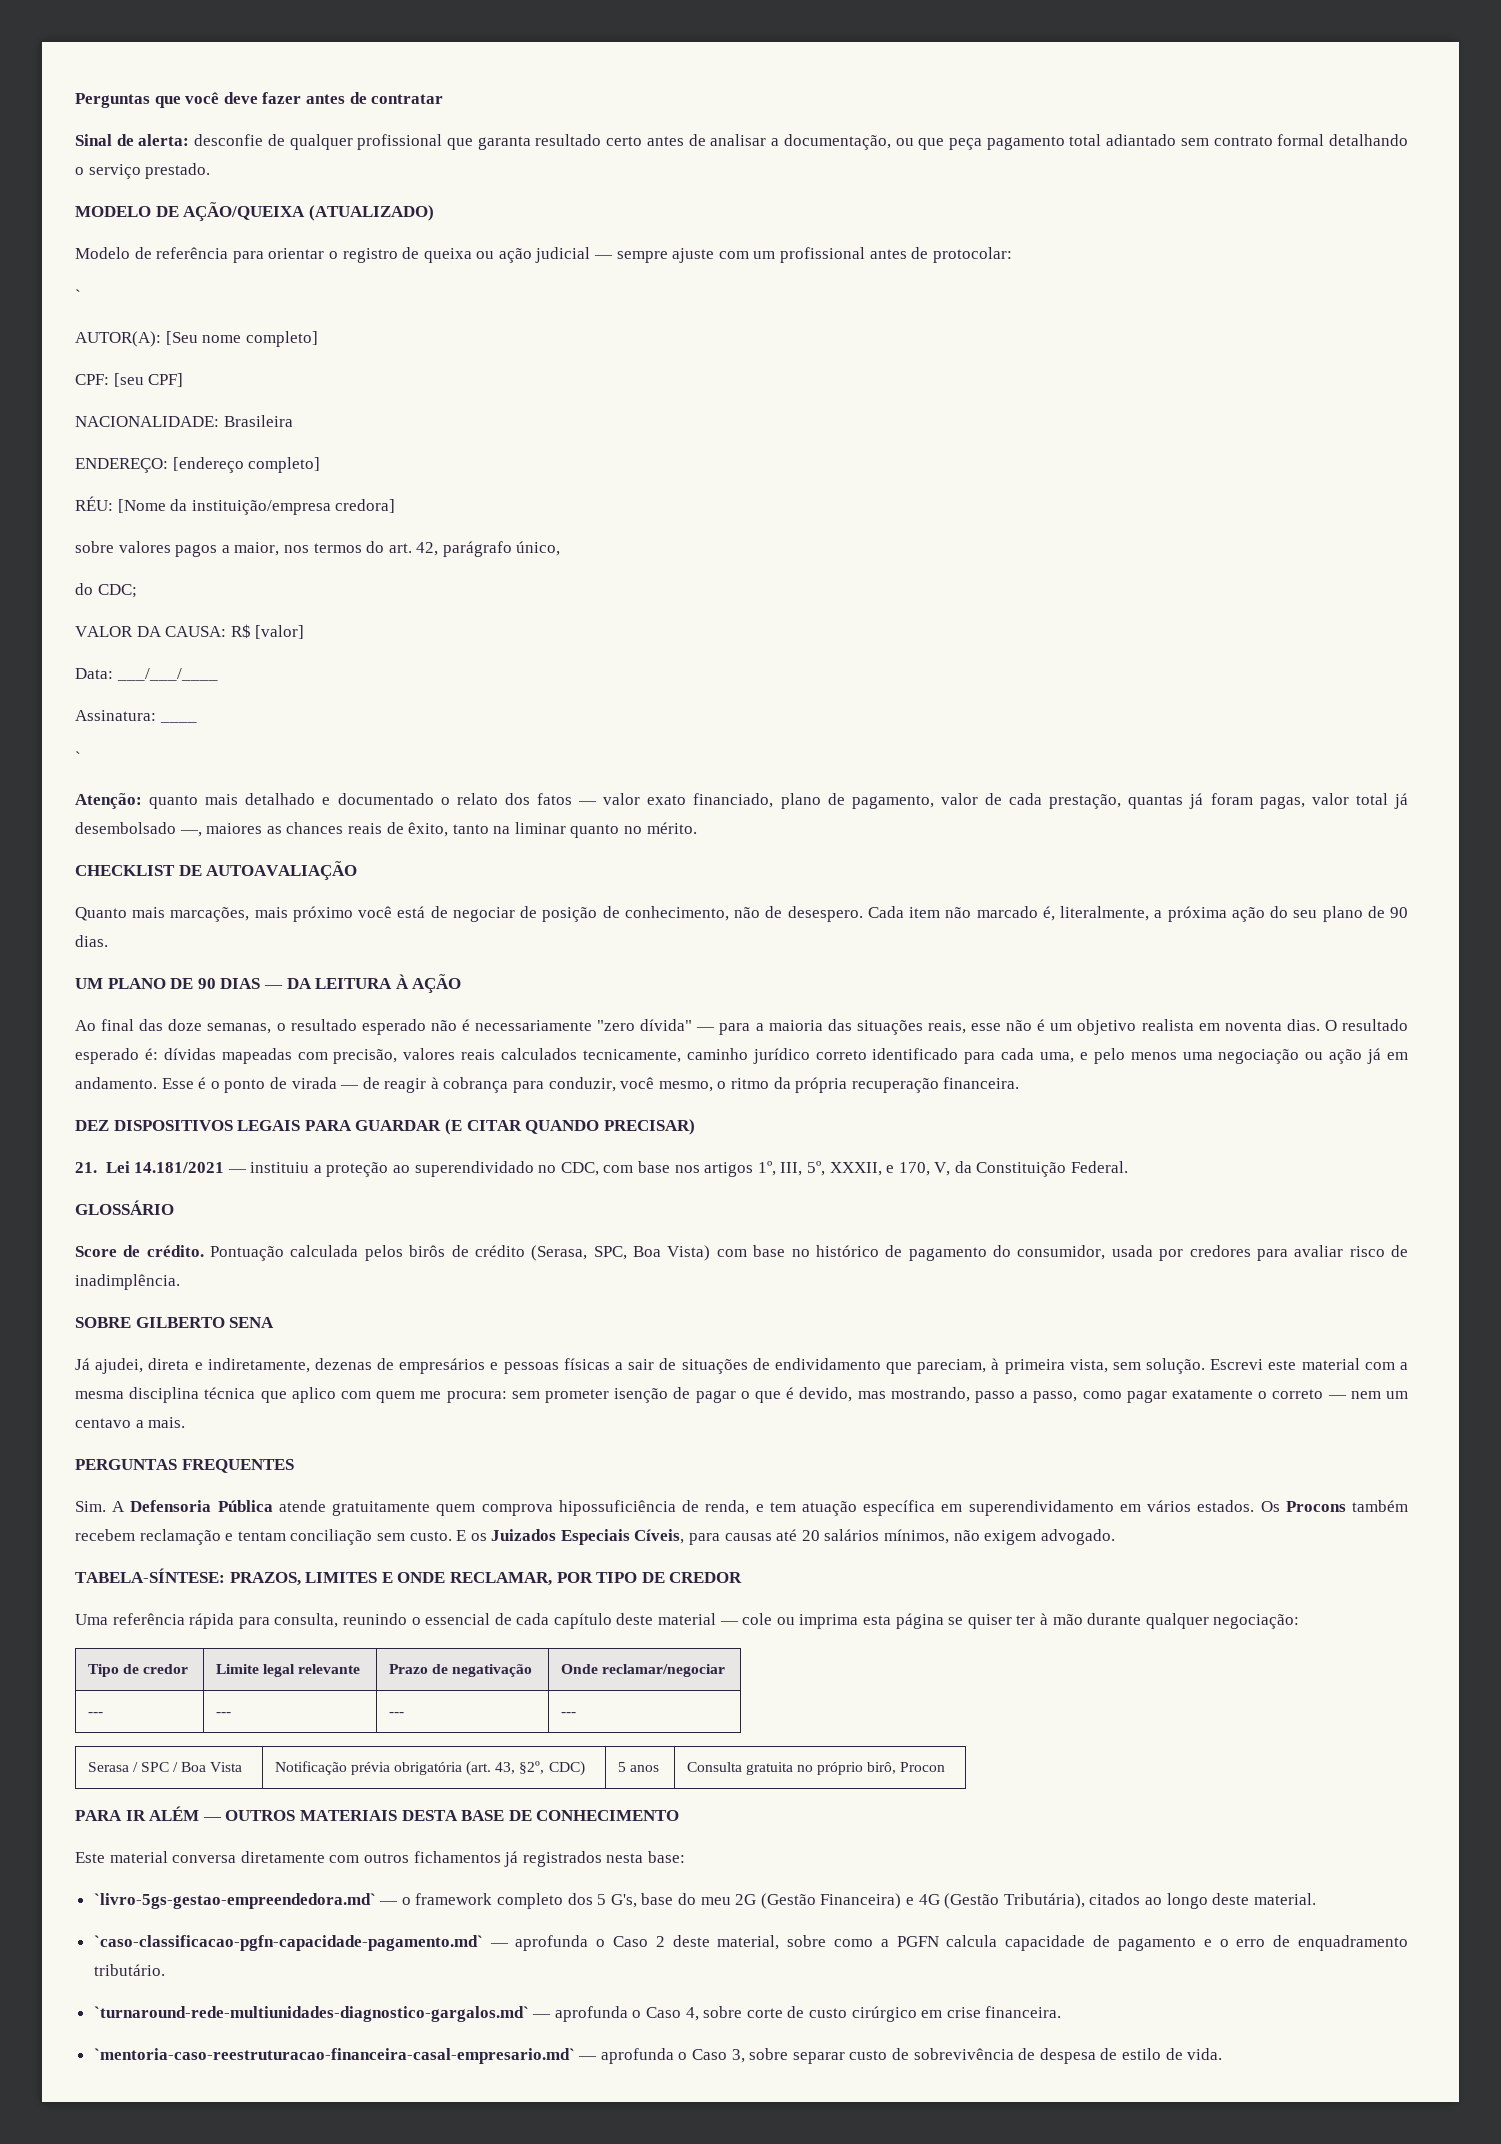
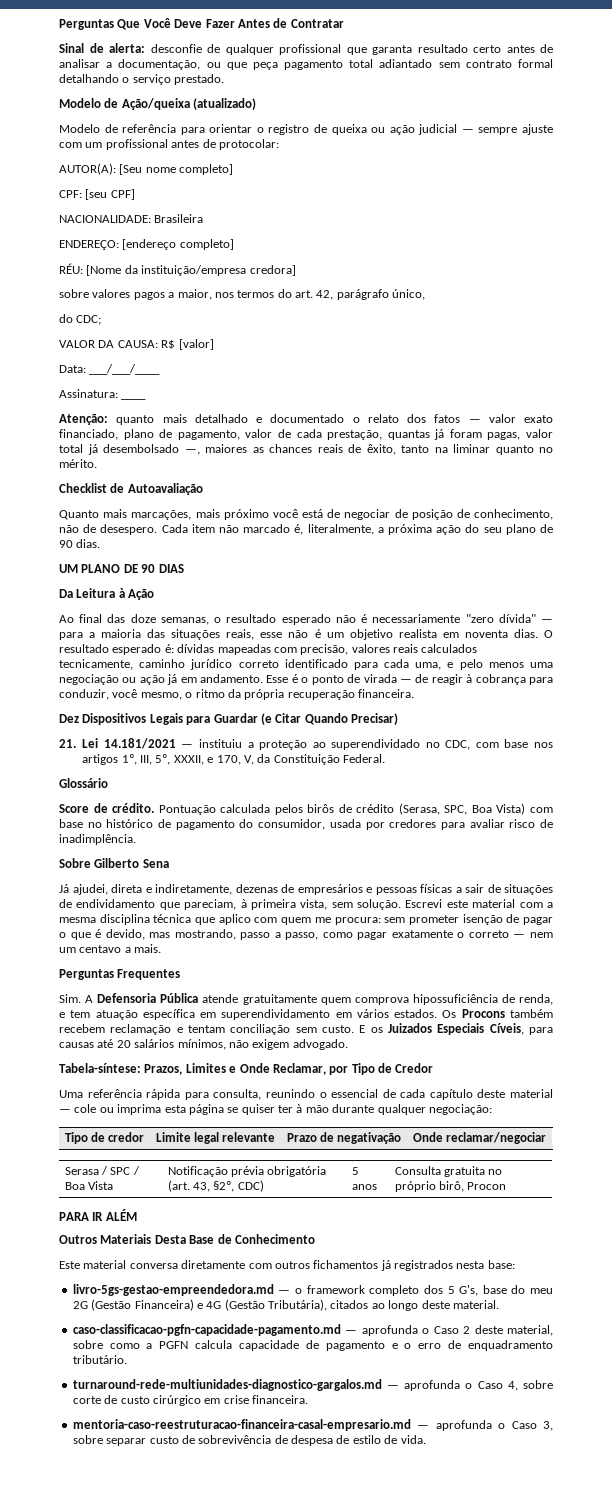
[75,92,444,108] Perguntas que você deve fazer antes de contratar -> [59,18,344,30] Perguntas Que Você Deve Fazer Antes de Contratar
[75,202,434,221] MODELO DE AÇÃO/QUEIXA (ATUALIZADO) -> [59,98,257,110] Modelo de Ação/queixa (atualizado)
[75,289,81,301] // ` -> (279, 144) none
[75,751,81,763] // ` -> (147, 399) none
[75,861,358,880] CHECKLIST DE AUTOAVALIAÇÃO -> [59,483,203,495] Checklist de Autoavaliação
[263,974,462,993] — DA LEITURA À AÇÃO -> [59,588,155,600] // Da Leitura à Ação
[75,1119,695,1135] DEZ DISPOSITIVOS LEGAIS PARA GUARDAR (E CITAR QUANDO PRECISAR) -> [59,713,398,725] Dez Dispositivos Legais para Guardar (e Citar Quando Precisar)
[75,1200,174,1215] GLOSSÁRIO -> [59,778,108,788] Glossário
[75,1317,275,1328] SOBRE GILBERTO SENA -> [59,858,169,868] Sobre Gilberto Sena
[75,1459,294,1473] PERGUNTAS FREQUENTES -> [59,969,181,980] Perguntas Frequentes
[75,1568,743,1586] TABELA-SÍNTESE: PRAZOS, LIMITES E ONDE RECLAMAR, POR TIPO DE CREDOR -> [59,1063,434,1075] Tabela-síntese: Prazos, Limites e Onde Reclamar, por Tipo de Credor
[87,1712,103,1716] [215,1712,231,1716] [388,1712,404,1716] [560,1712,576,1716] // --- | --- | --- | --- -> (546, 1138) none
[202,1810,680,1821] — OUTROS MATERIAIS DESTA BASE DE CONHECIMENTO -> [59,1234,315,1244] // Outros Materiais Desta Base de Conhecimento
[93,1893,376,1909] `livro-5gs-gestao-empreendedora.md` -> [72,1284,274,1296] livro-5gs-gestao-empreendedora.md
[93,1935,483,1951] `caso-classificacao-pgfn-capacidade-pagamento.md` -> [72,1324,341,1336] caso-classificacao-pgfn-capacidade-pagamento.md
[93,2006,529,2022] `turnaround-rede-multiunidades-diagnostico-gargalos.md` -> [72,1379,382,1391] turnaround-rede-multiunidades-diagnostico-gargalos.md
[93,2048,575,2064] `mentoria-caso-reestruturacao-financeira-casal-empresario.md` -> [72,1419,411,1431] mentoria-caso-reestruturacao-financeira-casal-empresario.md

